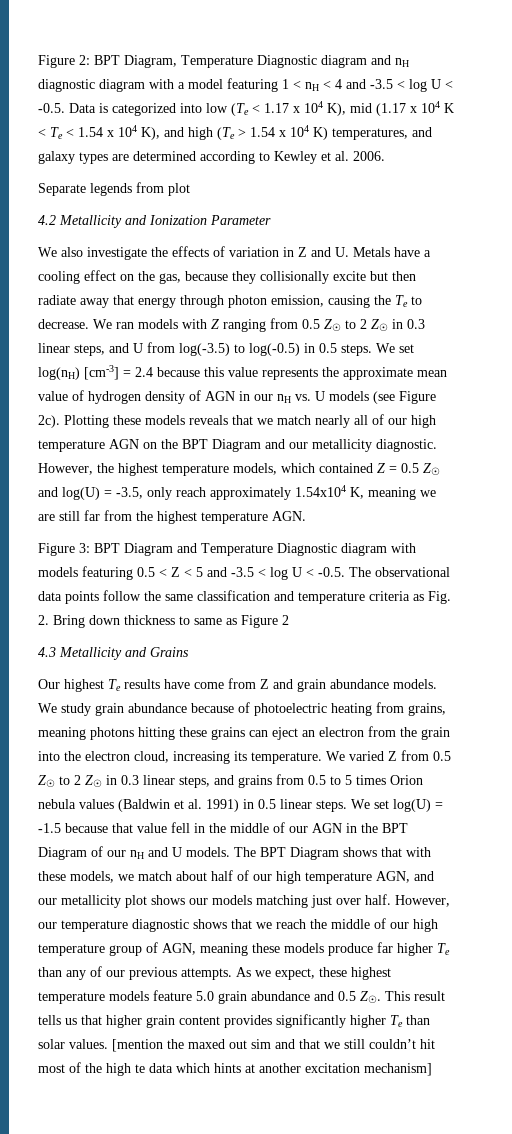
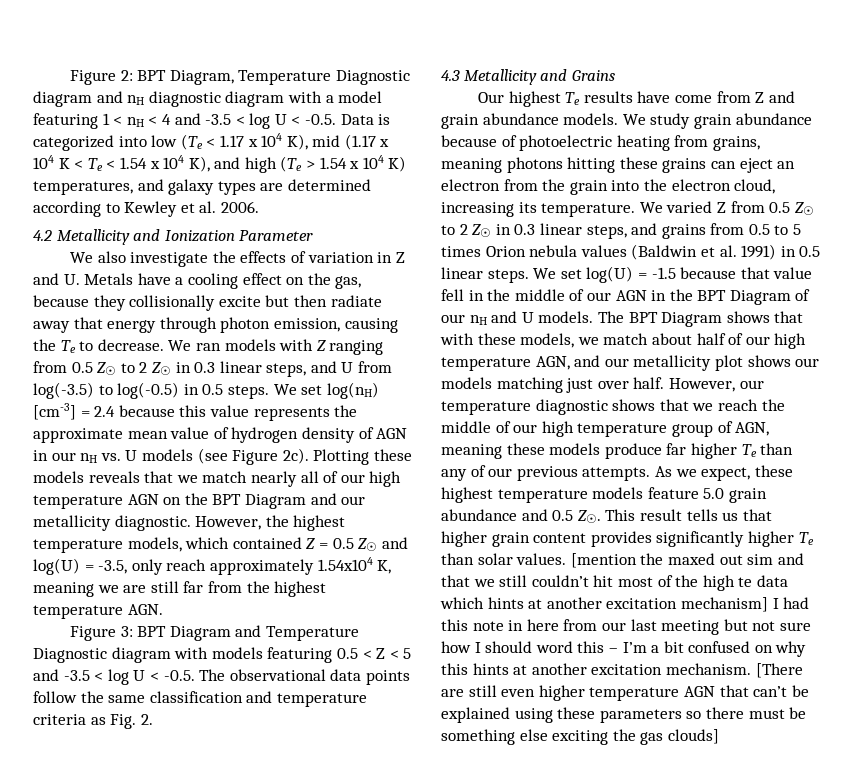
[38,182,190,196] // Separate legends from plot -> (259, 207) none
[53,615,289,628] Bring down thickness to same as Figure 2 -> (153, 719) none
(432, 1069) none -> [772,597,810,609] [441,619,811,635] [441,641,807,657] [441,663,803,678] [441,685,809,701] [441,707,807,723] [441,729,719,745] I had this note in here from our last meeting but not sure how I should word this – I’m a bit confused on why this hints at another excitation mechanism. [There are still even higher temperature AGN that can’t be explained using these parameters so there must be something else exciting the gas clouds]

